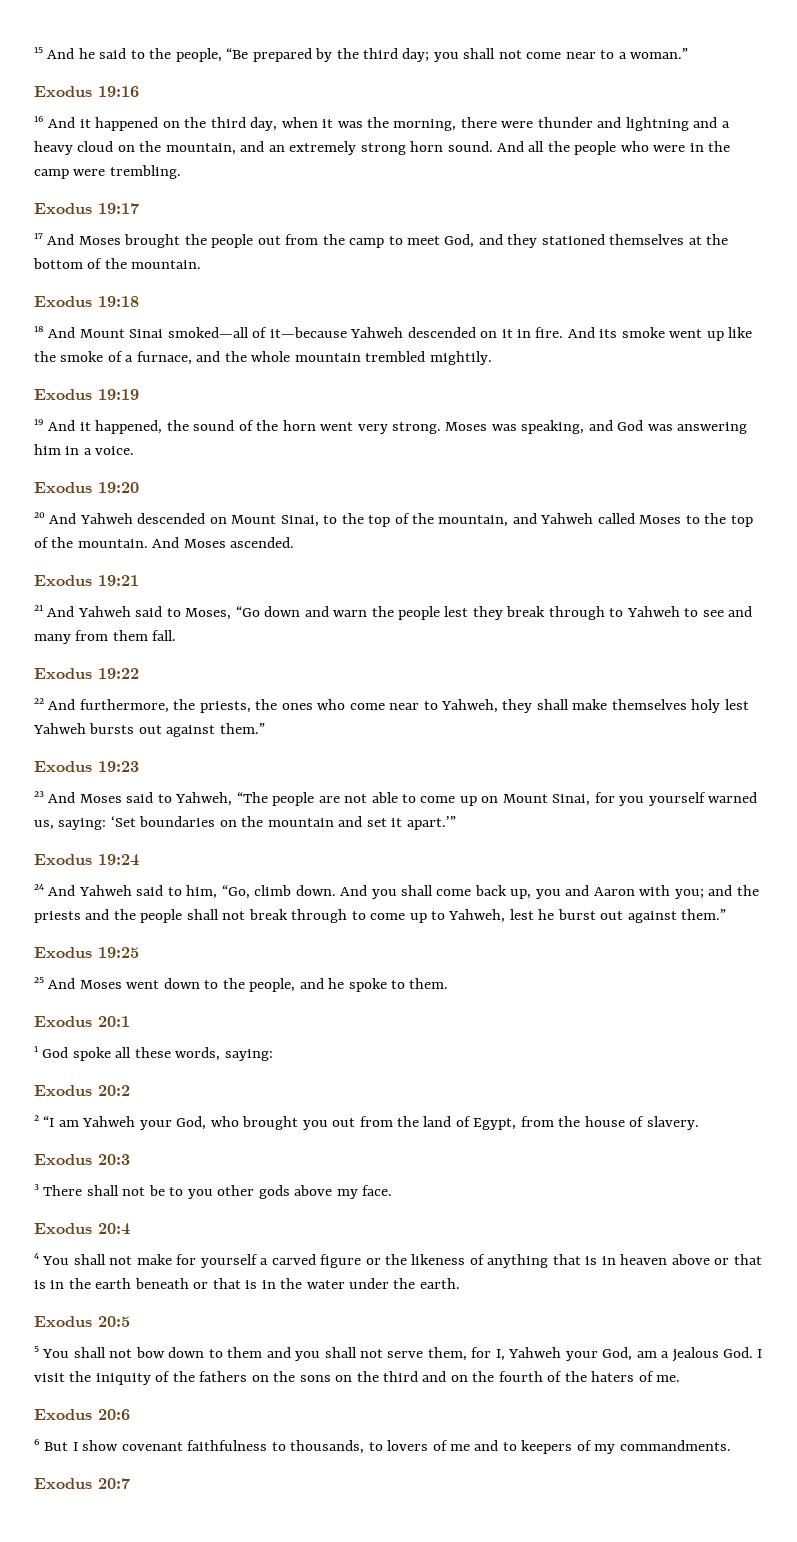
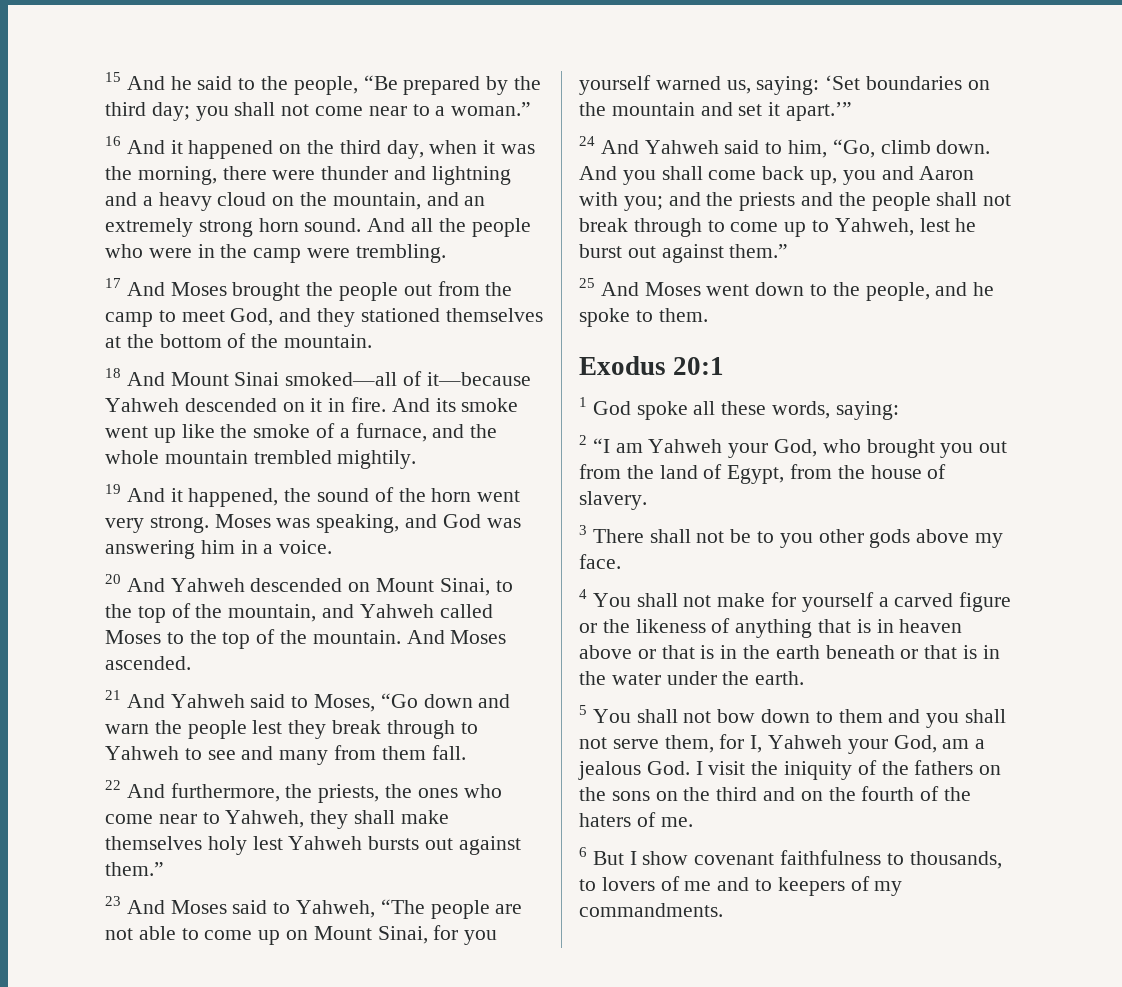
[34,86,139,97] // Exodus 19:16 -> (532, 109) none
[34,203,139,214] // Exodus 19:17 -> (446, 253) none
[34,296,139,307] // Exodus 19:18 -> (373, 341) none
[34,389,139,400] // Exodus 19:19 -> (417, 459) none
[34,482,139,493] // Exodus 19:20 -> (333, 547) none
[34,575,139,586] // Exodus 19:21 -> (191, 663) none
[34,668,139,679] // Exodus 19:22 -> (466, 752) none
[34,761,139,772] // Exodus 19:23 -> (164, 869) none
[34,854,139,866] // Exodus 19:24 -> (853, 111) none
[34,947,139,958] // Exodus 19:25 -> (789, 251) none
[34,1085,130,1096] // Exodus 20:2 -> (899, 410) none
[34,1154,130,1165] // Exodus 20:3 -> (647, 500) none
[34,1223,130,1235] // Exodus 20:4 -> (621, 561) none
[34,1316,130,1327] // Exodus 20:5 -> (805, 678) none
[34,1409,130,1420] // Exodus 20:6 -> (693, 822) none
[34,1478,130,1489] // Exodus 20:7 -> (723, 910) none

